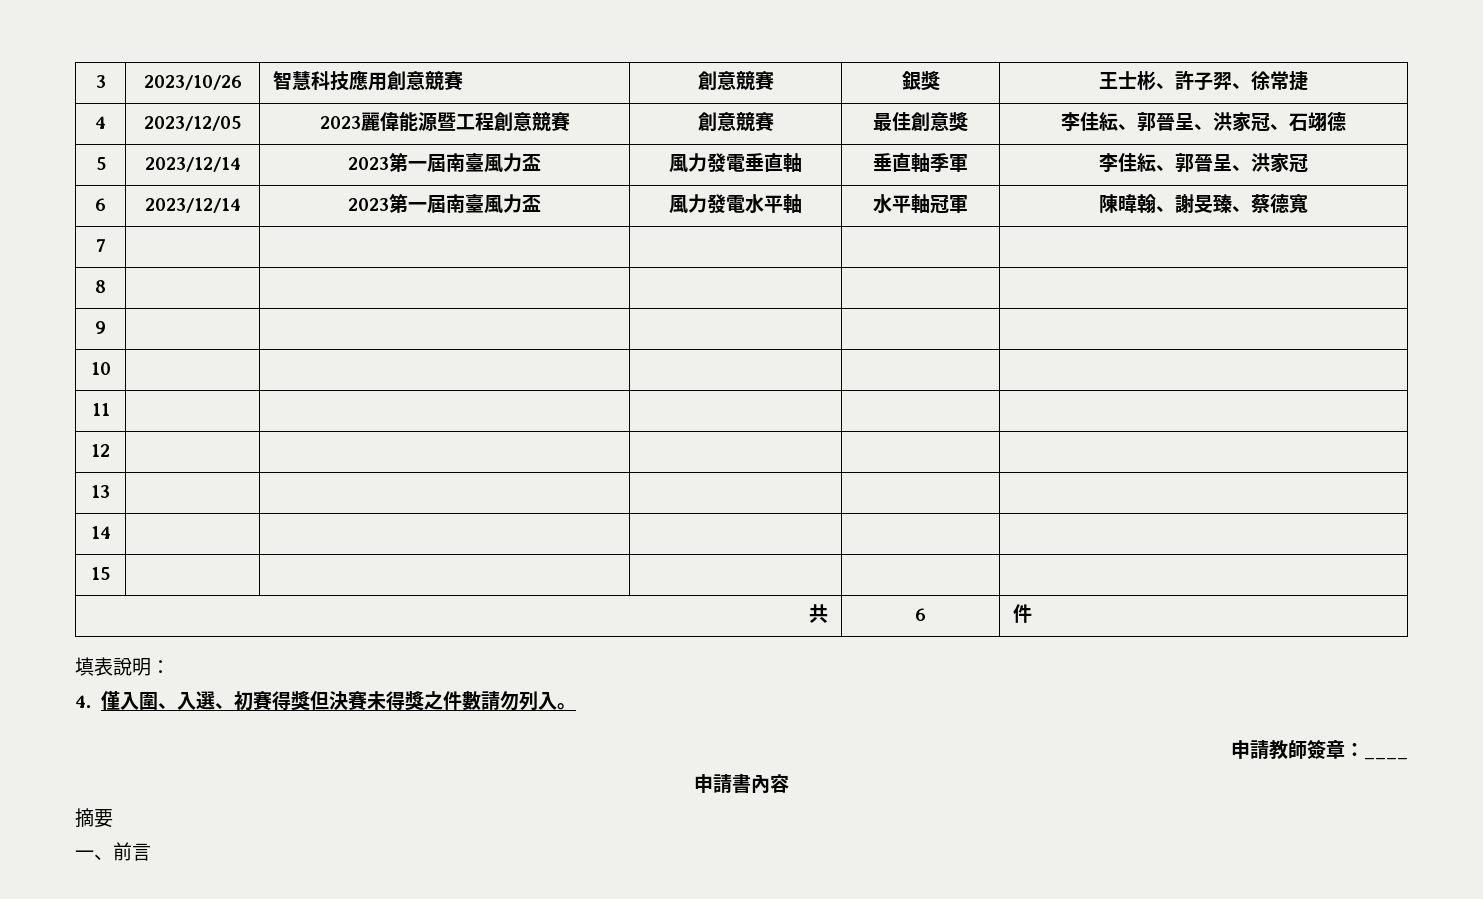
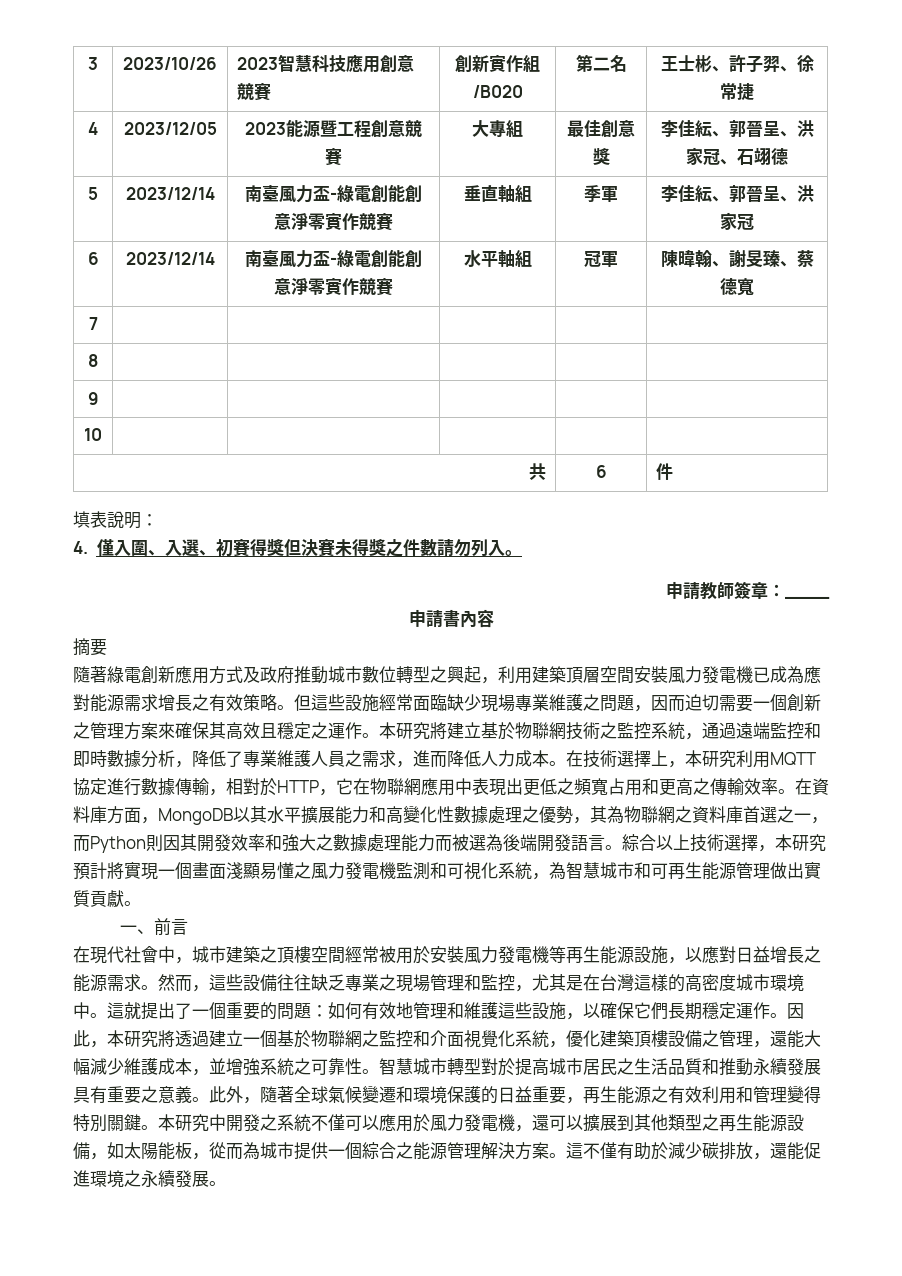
(242, 82) none -> [237,57,279,70] 2023
[716,71,774,90] [901,71,940,91] 意競賽 | 銀獎 -> [472,55,540,72] [472,85,523,98] [575,54,627,72] 新實作組/B020 | 第二名
[360,112,399,132] 麗偉 -> (286, 128) none
[697,112,774,131] 創意競賽 -> [472,120,523,137] 大專組
[348,153,541,173] [669,153,802,173] [873,153,930,172] 2023第一屆南臺風力盃 | 風力發電垂直軸 | 垂直軸 -> [245,184,422,203] [274,213,393,231] [463,185,532,202] 南臺風力盃-綠電創能創意淨零實作競賽 | 垂直軸組 |
[348,194,541,214] [669,194,802,214] [873,194,930,213] 2023第一屆南臺風力盃 | 風力發電水平軸 | 水平軸 -> [245,249,422,268] [274,278,393,296] [463,250,532,267] 南臺風力盃-綠電創能創意淨零實作競賽 | 水平軸組 |
[91,403,110,416] [91,444,110,457] [91,485,110,498] [90,526,111,539] [91,567,110,580] // 11 | | | | | // 12 | | | | | // 13 | | | | | // 14 | | | | | // 15 | | | | | -> (102, 434) none
[75,842,151,861] 一、前言 -> [73,666,821,684] [73,694,821,712] [73,722,821,740] [73,750,816,768] [73,778,829,796] [73,805,828,825] [73,834,826,853] [73,862,821,880] [73,890,141,907] [119,918,188,936] [73,946,821,964] [73,974,804,992] [73,1002,804,1020] [73,1030,821,1048] [73,1058,821,1076] [73,1085,821,1104] [73,1114,804,1132] [73,1142,821,1160] [73,1170,226,1188] 隨著綠電創新應用方式及政府推動城市數位轉型之興起，利用建築頂層空間安裝風力發電機已成為應對能源需求增長之有效策略。但這些設施經常面臨缺少現場專業維護之問題，因而迫切需要一個創新之管理方案來確保其高效且穩定之運作。本研究將建立基於物聯網技術之監控系統，通過遠端監控和即時數據分析，降低了專業維護人員之需求，進而降低人力成本。在技術選擇上，本研究利用MQTT協定進行數據傳輸，相對於HTTP，它在物聯網應用中表現出更低之頻寬占用和更高之傳輸效率。在資料庫方面，MongoDB以其水平擴展能力和高變化性數據處理之優勢，其為物聯網之資料庫首選之一，而Python則因其開發效率和強大之數據處理能力而被選為後端開發語言。綜合以上技術選擇，本研究預計將實現一個畫面淺顯易懂之風力發電機監測和可視化系統，為智慧城市和可再生能源管理做出實質貢獻。 // 一、前言 // 在現代社會中，城市建築之頂樓空間經常被用於安裝風力發電機等再生能源設施，以應對日益增長之能源需求。然而，這些設備往往缺乏專業之現場管理和監控，尤其是在台灣這樣的高密度城市環境中。這就提出了一個重要的問題：如何有效地管理和維護這些設施，以確保它們長期穩定運作。因此，本研究將透過建立一個基於物聯網之監控和介面視覺化系統，優化建築頂樓設備之管理，還能大幅減少維護成本，並增強系統之可靠性。智慧城市轉型對於提高城市居民之生活品質和推動永續發展具有重要之意義。此外，隨著全球氣候變遷和環境保護的日益重要，再生能源之有效利用和管理變得特別關鍵。本研究中開發之系統不僅可以應用於風力發電機，還可以擴展到其他類型之再生能源設備，如太陽能板，從而為城市提供一個綜合之能源管理解決方案。這不僅有助於減少碳排放，還能促進環境之永續發展。

